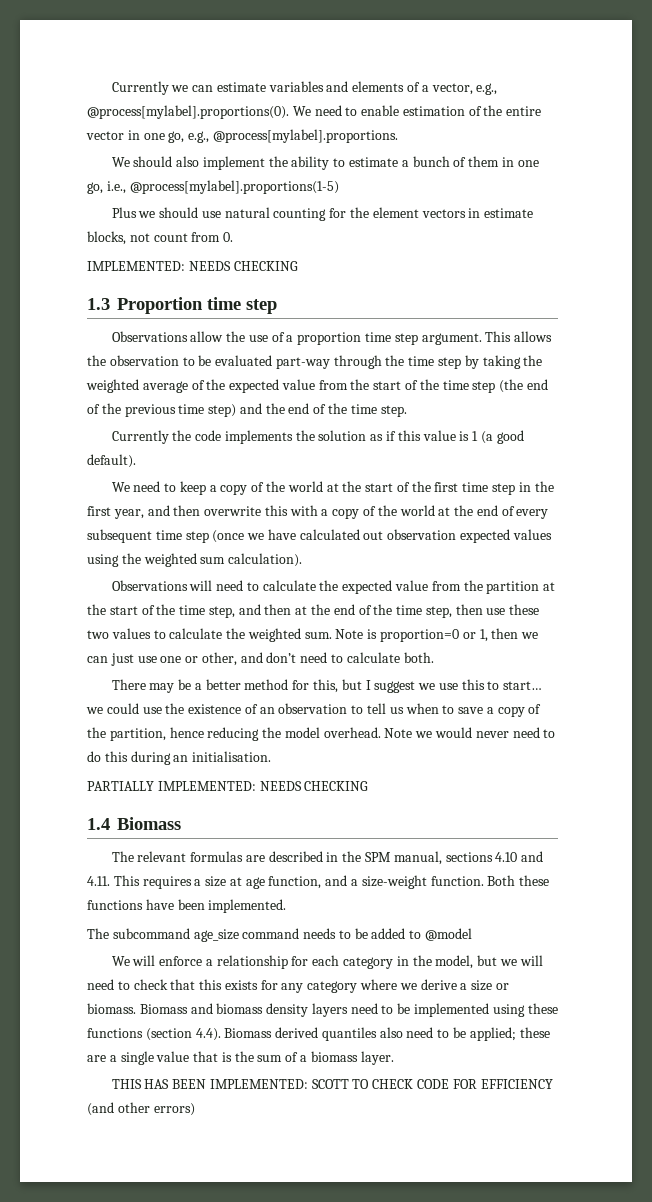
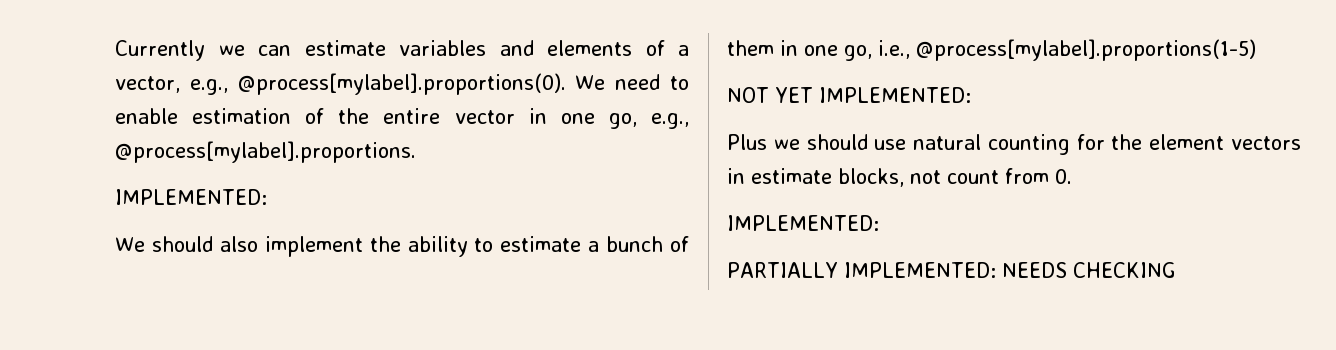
(398, 136) none -> [115,189,267,205] // IMPLEMENTED:
(339, 187) none -> [727,87,971,103] // NOT YET IMPLEMENTED:
[188,261,298,271] [87,297,277,314] [111,331,553,345] [87,355,543,369] [86,379,548,393] [87,403,407,417] [111,430,524,444] [87,454,136,468] [111,481,554,495] [87,505,549,519] [87,529,552,543] [87,553,303,567] [111,580,556,594] [87,604,540,618] [87,628,539,642] [87,652,434,666] [111,679,543,693] [86,703,542,717] [87,727,556,741] [87,751,272,765] [87,781,369,791] [87,817,181,830] [111,851,544,865] [87,875,550,889] [87,899,287,913] [87,928,473,942] [111,955,543,969] [87,979,509,993] [87,1003,558,1017] [87,1027,550,1041] [87,1051,394,1065] [111,1079,553,1089] [87,1102,195,1116] NEEDS CHECKING // 1.3 Proportion time step // Observations allow the use of a proportion time step argument. This allows the observation to be evaluated part-way through the time step by taking the weighted average of the expected value from the start of the time step (the end of the previous time step) and the end of the time step. // Currently the code implements the solution as if this value is 1 (a good default). // We need to keep a copy of the world at the start of the first time step in the first year, and then overwrite this with a copy of the world at the end of every subsequent time step (once we have calculated out observation expected values using the weighted sum calculation). // Observations will need to calculate the expected value from the partition at the start of the time step, and then at the end of the time step, then use these two values to calculate the weighted sum. Note is proportion=0 or 1, then we can just use one or other, and don’t need to calculate both. // There may be a better method for this, but I suggest we use this to start… we could use the existence of an observation to tell us when to save a copy of the partition, hence reducing the model overhead. Note we would never need to do this during an initialisation. // PARTIALLY IMPLEMENTED: NEEDS CHECKING // 1.4 Biomass // The relevant formulas are described in the SPM manual, sections 4.10 and 4.11. This requires a size at age function, and a size-weight function. Both these functions have been implemented. // The subcommand age_size command needs to be added to @model // We will enforce a relationship for each category in the model, but we will need to check that this exists for any category where we derive a size or biomass. Biomass and biomass density layers need to be implemented using these functions (section 4.4). Biomass derived quantiles also need to be applied; these are a single value that is the sum of a biomass layer. // THIS HAS BEEN IMPLEMENTED: SCOTT TO CHECK CODE FOR EFFICIENCY (and other errors) -> [727,262,1176,278] // PARTIALLY IMPLEMENTED: NEEDS CHECKING

